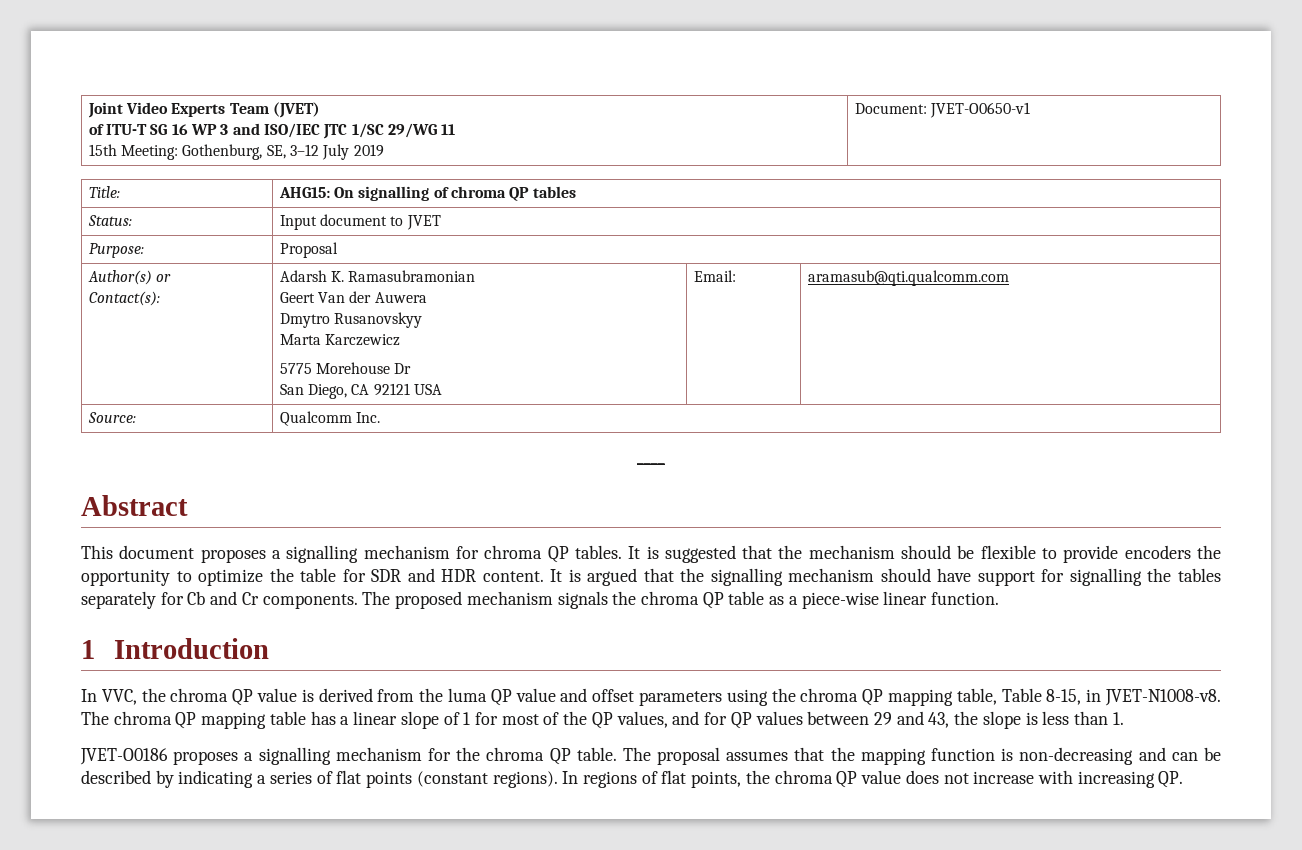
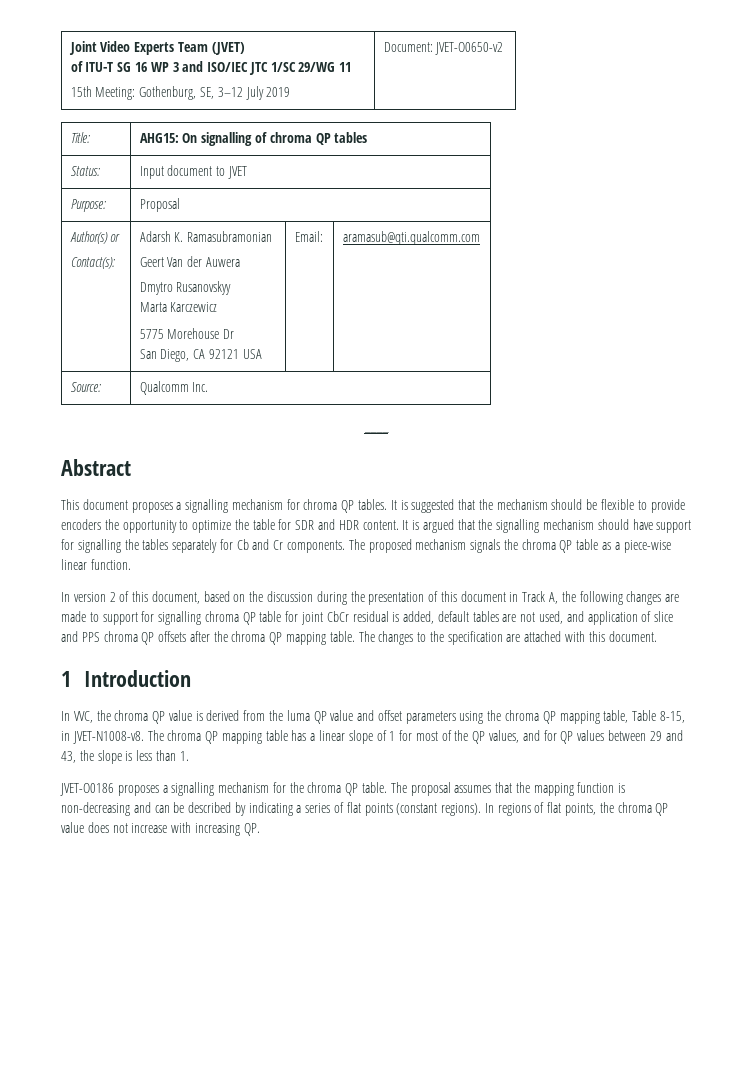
[930,102,1031,118] JVET-O0650-v1 -> [435,42,504,55] JVET-O0650-v2
(1000, 598) none -> [61,591,680,605] [61,611,674,625] [61,631,657,645] // In version 2 of this document, based on the discussion during the presentation of this document in Track A, the following changes are made to support for signalling chroma QP table for joint CbCr residual is added, default tables are not used, and application of slice and PPS chroma QP offsets after the chroma QP mapping table. The changes to the specification are attached with this document.

